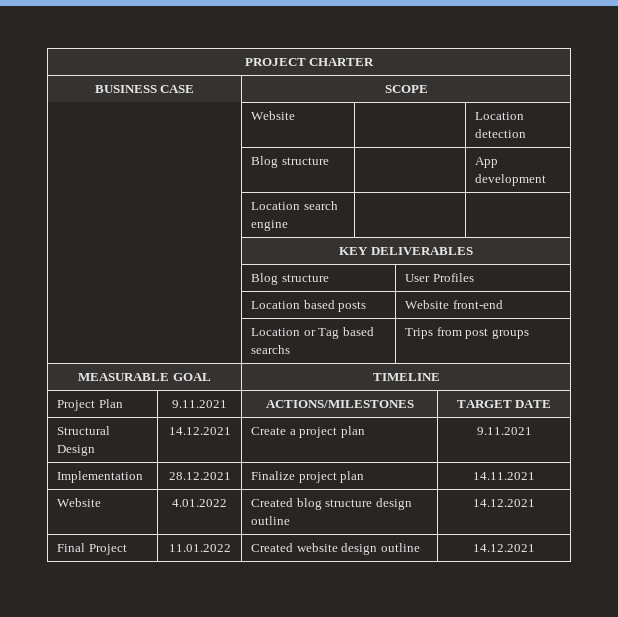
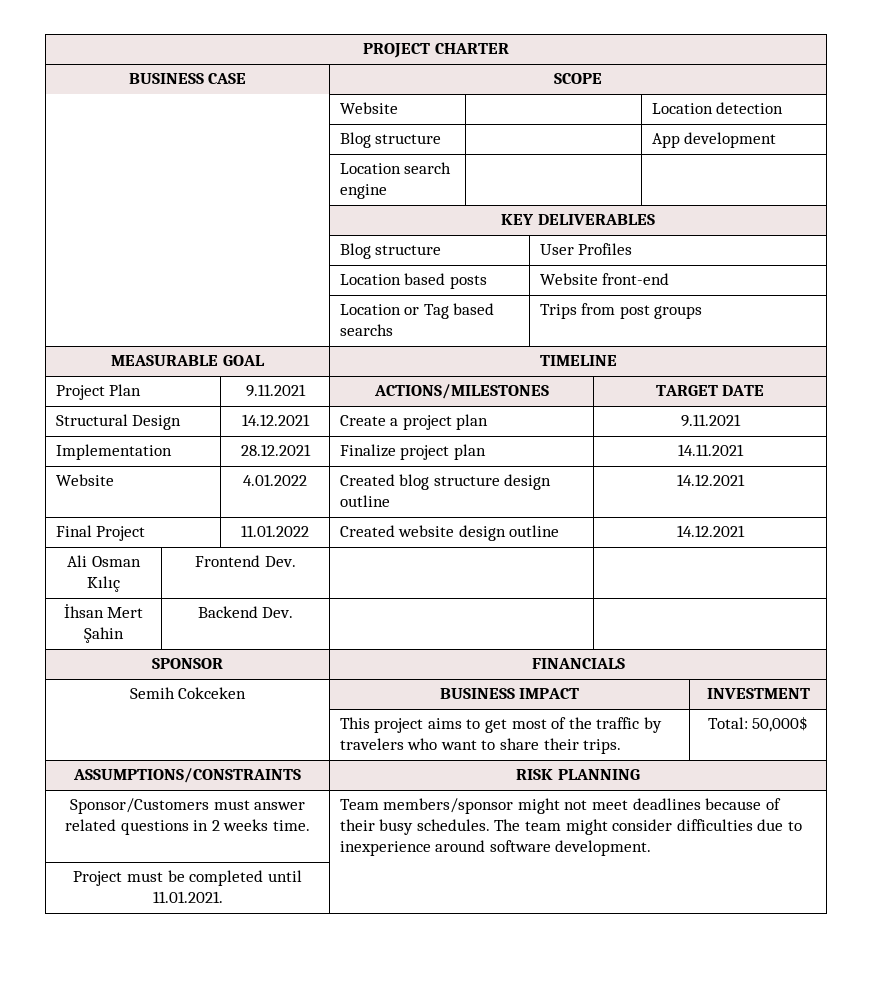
(535, 548) none -> [67,555,141,567] [87,576,120,592] [195,555,296,567] [63,604,144,618] [84,627,124,643] [197,606,294,618] [152,658,223,669] [531,658,625,669] [129,687,247,699] [439,688,580,699] [706,688,810,699] [339,717,663,733] [339,738,622,754] [707,716,809,732] [72,768,301,783] [516,769,640,780] [69,798,306,814] [65,819,310,835] [339,798,781,814] [339,819,803,835] [339,840,652,856] [73,870,302,886] [152,891,223,903] // Ali Osman Kılıç | Frontend Dev. | | // İhsan Mert Şahin | Backend Dev. | | // SPONSOR | FINANCIALS // Semih Cokceken | BUSINESS IMPACT | INVESTMENT // | This project aims to get most of the traffic by travelers who want to share their trips. | Total: 50,000$ // ASSUMPTIONS/CONSTRAINTS | RISK PLANNING // Sponsor/Customers must answer related questions in 2 weeks time. | Team members/sponsor might not meet deadlines because of their busy schedules. The team might consider difficulties due to inexperience around software development. // Project must be completed until 11.01.2021. |

